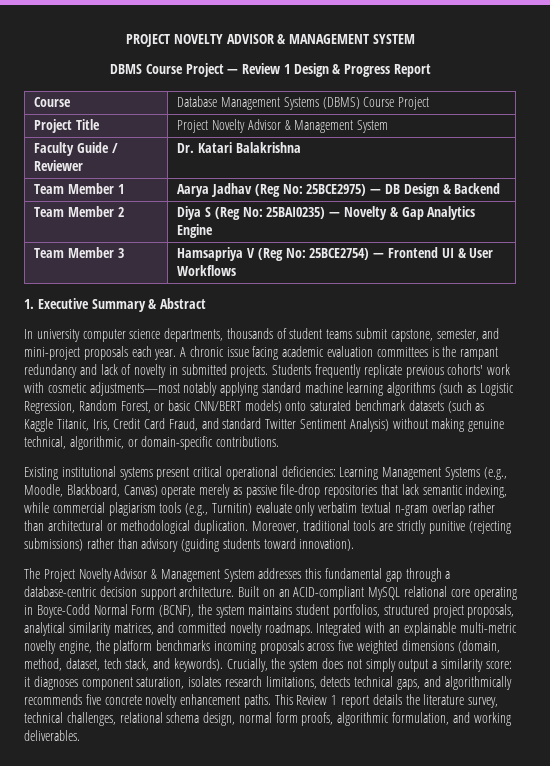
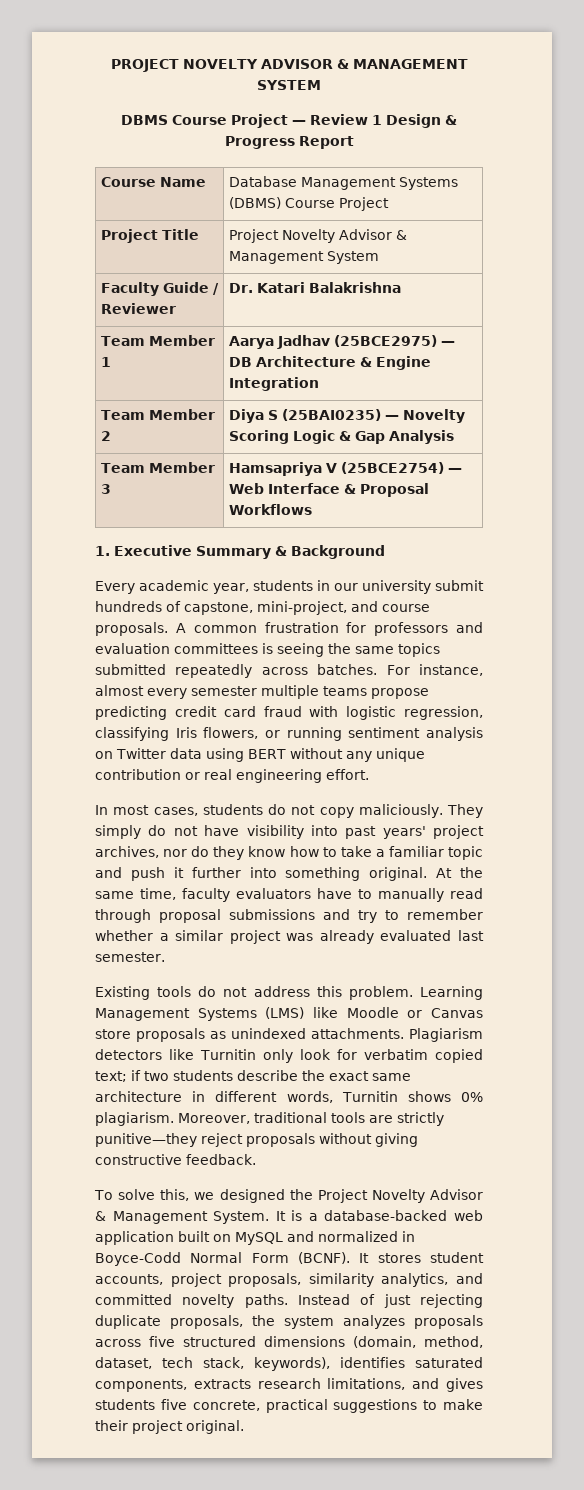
(72, 102) none -> [159,177,206,187] Name
[254,183,501,197] (Reg No: 25BCE2975) — DB Design & Backend -> [333,335,455,347] [228,356,431,370] [228,377,319,391] (25BCE2975) — DB Architecture & Engine Integration
[214,206,476,220] [177,224,214,238] (Reg No: 25BAI0235) — Novelty & Gap Analytics Engine -> [281,409,465,423] [228,430,454,444] (25BAI0235) — Novelty Scoring Logic & Gap Analysis
[257,247,494,261] (Reg No: 25BCE2754) — Frontend UI & User -> [340,462,462,474] [228,483,429,497] (25BCE2754) — Web Interface & Proposal
[160,298,207,309] [24,328,500,342] [24,346,499,360] [24,364,511,378] [24,382,514,396] [24,400,485,414] [24,418,505,432] [24,436,280,450] [24,466,507,480] [24,484,508,498] [24,502,496,516] [24,520,249,534] Abstract // In university computer science departments, thousands of student teams submit capstone, semester, and mini-project proposals each year. A chronic issue facing academic evaluation committees is the rampant redundancy and lack of novelty in submitted projects. Students frequently replicate previous cohorts' work with cosmetic adjustments—most notably applying standard machine learning algorithms (such as Logistic Regression, Random Forest, or basic CNN/BERT models) onto saturated benchmark datasets (such as Kaggle Titanic, Iris, Credit Card Fraud, and standard Twitter Sentiment Analysis) without making genuine technical, algorithmic, or domain-specific contributions. // Existing institutional systems present critical operational deficiencies: Learning Management Systems (e.g., Moodle, Blackboard, Canvas) operate merely as passive file-drop repositories that lack semantic indexing, while commercial plagiarism tools (e.g., Turnitin) evaluate only verbatim textual n-gram overlap rather than architectural or methodological duplication. -> [291,545,385,559] [95,580,484,594] [95,601,430,615] [95,622,483,636] [95,643,440,657] [95,664,483,678] [95,685,429,699] [95,706,483,720] [95,727,483,741] [95,748,425,762] [95,769,369,783] [95,804,483,818] [95,825,484,839] [95,846,483,860] [95,867,483,881] [95,888,483,902] [95,909,483,923] [95,930,484,944] [95,952,165,962] [95,986,483,1000] [95,1007,483,1021] [95,1028,483,1042] [95,1049,483,1063] [95,1070,411,1082] [95,1091,483,1103] [95,1112,174,1126] Background // Every academic year, students in our university submit hundreds of capstone, mini-project, and course proposals. A common frustration for professors and evaluation committees is seeing the same topics submitted repeatedly across batches. For instance, almost every semester multiple teams propose predicting credit card fraud with logistic regression, classifying Iris flowers, or running sentiment analysis on Twitter data using BERT without any unique contribution or real engineering effort. // In most cases, students do not copy maliciously. They simply do not have visibility into past years' project archives, nor do they know how to take a familiar topic and push it further into something original. At the same time, faculty evaluators have to manually read through proposal submissions and try to remember whether a similar project was already evaluated last semester. // Existing tools do not address this problem. Learning Management Systems (LMS) like Moodle or Canvas store proposals as unindexed attachments. Plagiarism detectors like Turnitin only look for verbatim copied text; if two students describe the exact same architecture in different words, Turnitin shows 0% plagiarism.
[428,521,511,534] [24,538,355,552] [24,568,451,582] [24,586,517,600] [24,604,515,618] [24,622,517,636] [24,640,256,654] punitive (rejecting submissions) rather than advisory (guiding students toward innovation). // The Project Novelty Advisor & Management System addresses this fundamental gap through a database-centric decision support architecture. Built on an ACID-compliant MySQL relational core operating in Boyce-Codd Normal Form (BCNF), the system maintains student portfolios, structured project proposals, analytical similarity matrices, and committed novelty roadmaps. Integrated with an explainable multi-metric novelty engine, the platform benchmarks incoming -> [95,1133,418,1147] [95,1154,256,1165] [94,1189,483,1203] [95,1210,483,1224] [95,1231,415,1245] [95,1252,484,1266] [95,1273,483,1287] [95,1294,483,1308] [95,1315,405,1329] punitive—they reject proposals without giving constructive feedback. // To solve this, we designed the Project Novelty Advisor & Management System. It is a database-backed web application built on MySQL and normalized in Boyce-Codd Normal Form (BCNF). It stores student accounts, project proposals, similarity analytics, and committed novelty paths. Instead of just rejecting duplicate proposals, the system analyzes
[357,640,399,654] weighted -> [183,1336,256,1347] structured
[153,658,512,672] [24,676,512,690] [24,694,499,708] [24,712,511,726] [24,730,80,741] and keywords). Crucially, the system does not simply output a similarity score: it diagnoses component saturation, isolates research limitations, detects technical gaps, and algorithmically recommends five concrete novelty enhancement paths. This Review 1 report details the literature survey, technical challenges, relational schema design, normal form proofs, algorithmic formulation, and working deliverables. -> [254,1357,483,1371] [95,1378,484,1392] [95,1399,483,1413] [95,1420,244,1434] keywords), identifies saturated components, extracts research limitations, and gives students five concrete, practical suggestions to make their project original.

